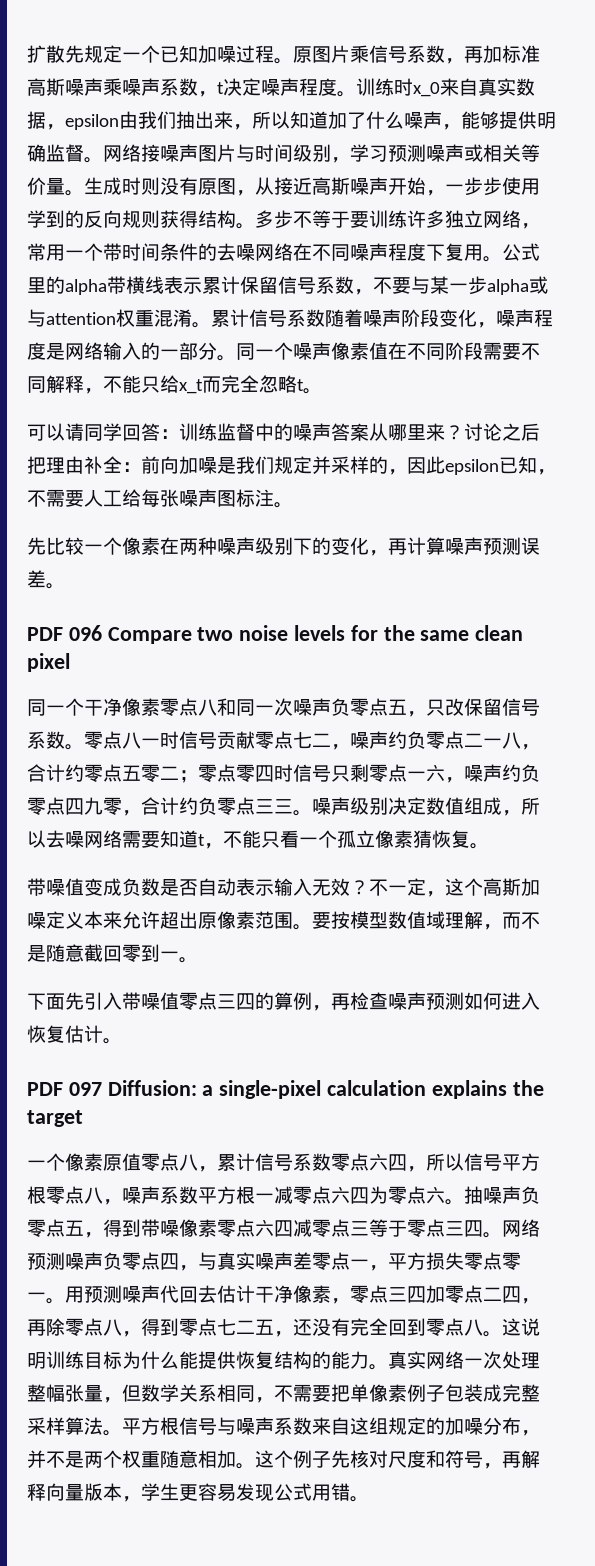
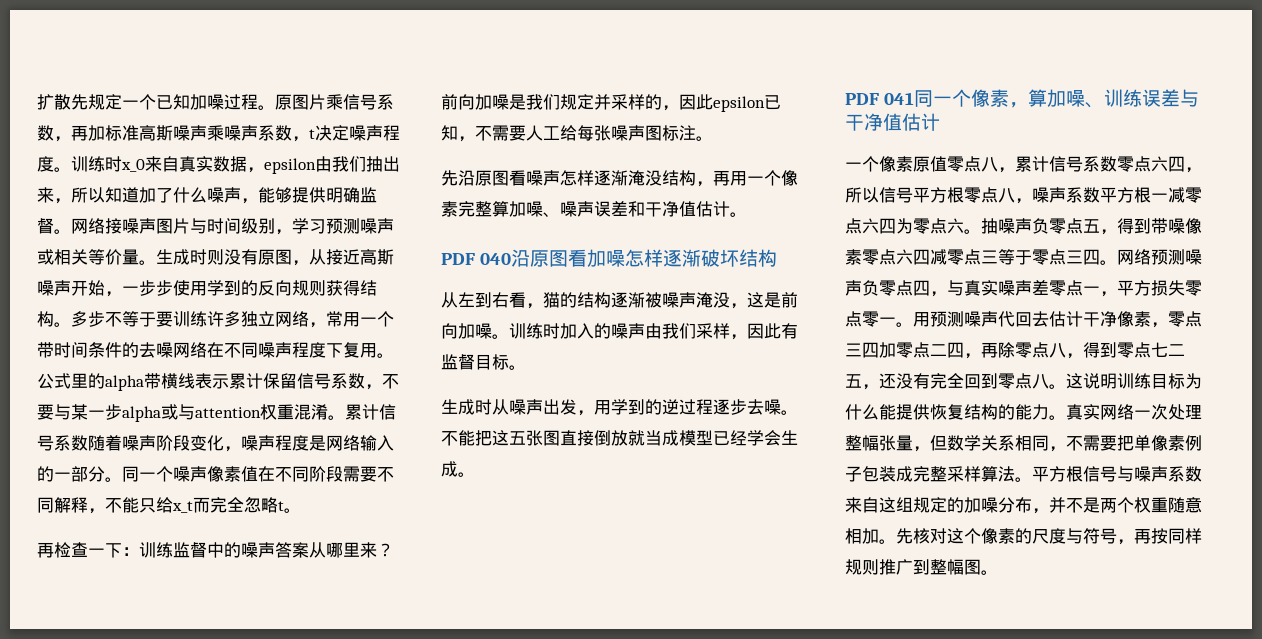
[27,423,160,441] 可以请同学回答 -> [37,542,122,558] 再检查一下
[464,423,540,441] [27,456,141,474] 讨论之后把理由补全： -> (394, 550) none
[46,537,540,556] [27,570,65,589] [27,625,524,644] [27,653,70,672] [27,698,540,717] [27,731,540,750] [27,764,540,783] [27,797,540,816] [27,830,489,849] [27,878,540,897] [27,911,540,930] [27,944,198,963] [27,992,540,1011] [27,1025,122,1044] [27,1080,544,1099] [27,1110,83,1127] 比较一个像素在两种噪声级别下的变化，再计算噪声预测误差。 // PDF 096 Compare two noise levels for the same clean pixel // 同一个干净像素零点八和同一次噪声负零点五，只改保留信号系数。零点八一时信号贡献零点七二，噪声约负零点二一八，合计约零点五零二；零点零四时信号只剩零点一六，噪声约负零点四九零，合计约负零点三三。噪声级别决定数值组成，所以去噪网络需要知道t，不能只看一个孤立像素猜恢复。 // 带噪值变成负数是否自动表示输入无效？不一定，这个高斯加噪定义本来允许超出原像素范围。要按模型数值域理解，而不是随意截回零到一。 // 下面先引入带噪值零点三四的算例，再检查噪声预测如何进入恢复估计。 // PDF 097 Diffusion: a single-pixel calculation explains the target -> [458,170,798,187] [441,201,747,217] [441,249,777,267] [441,292,798,309] [441,323,798,340] [441,354,526,370] [441,399,798,416] [441,430,798,446] [441,461,475,477] [845,89,1199,108] [845,113,940,131] 沿原图看噪声怎样逐渐淹没结构，再用一个像素完整算加噪、噪声误差和干净值估计。 // PDF 040沿原图看加噪怎样逐渐破坏结构 // 从左到右看，猫的结构逐渐被噪声淹没，这是前向加噪。训练时加入的噪声由我们采样，因此有监督目标。 // 生成时从噪声出发，用学到的逆过程逐步去噪。不能把这五张图直接倒放就当成模型已经学会生成。 // PDF 041同一个像素，算加噪、训练误差与干净值估计
[255,1450,540,1469] [27,1483,350,1502] 这个例子先核对尺度和符号，再解释向量版本，学生更容易发现公式用错 -> [896,528,1202,545] [845,559,981,575] 先核对这个像素的尺度与符号，再按同样规则推广到整幅图

